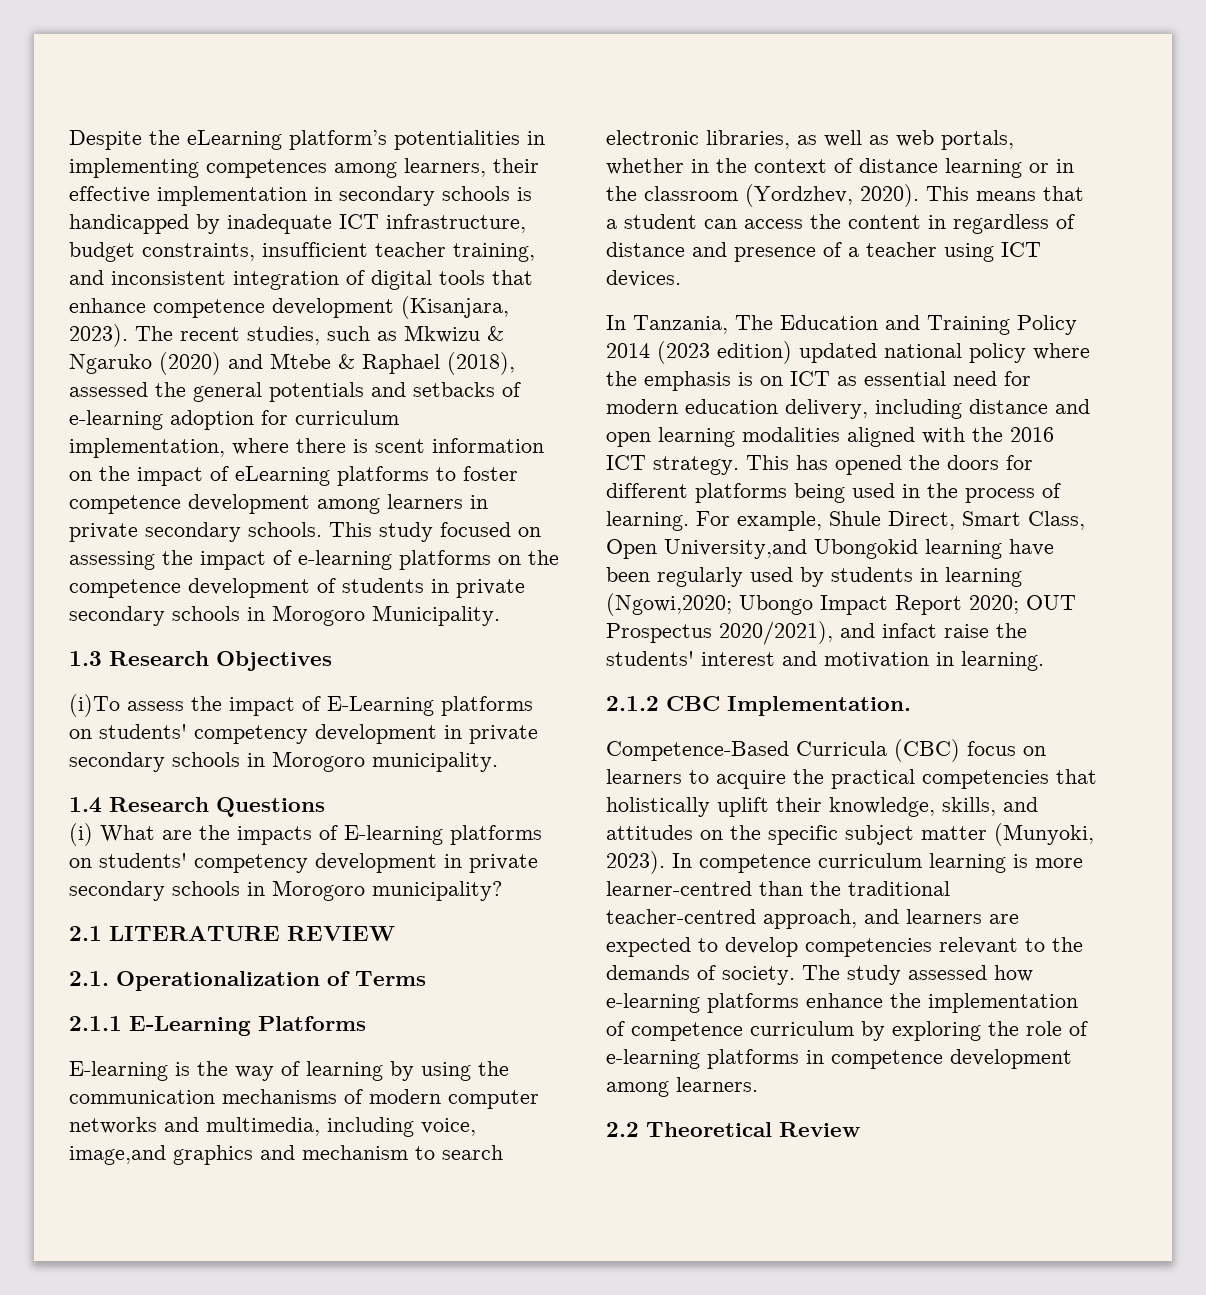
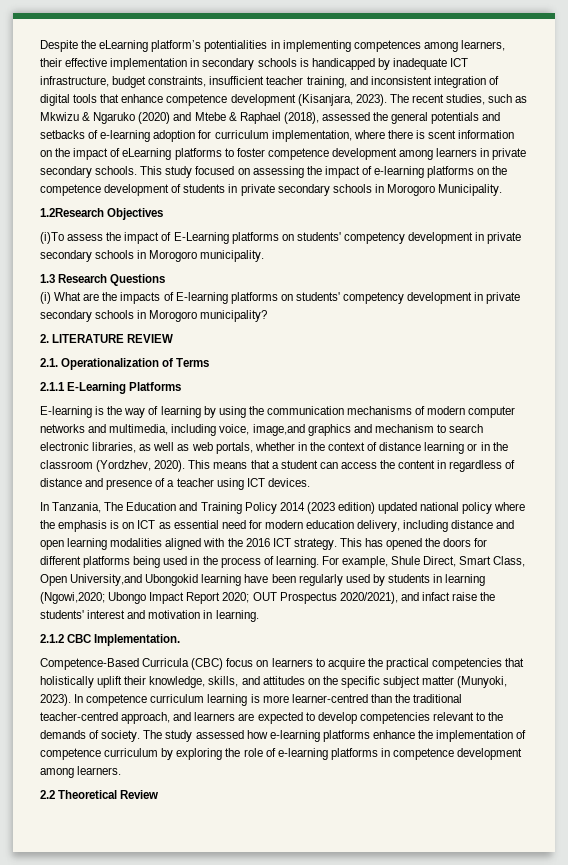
[69,651,209,666] 1.3 Research -> [40,208,104,217] 1.2Research
[69,797,102,813] 1.4 -> [40,274,55,283] 1.3
[69,926,102,941] 2.1 -> [40,334,49,343] 2.

